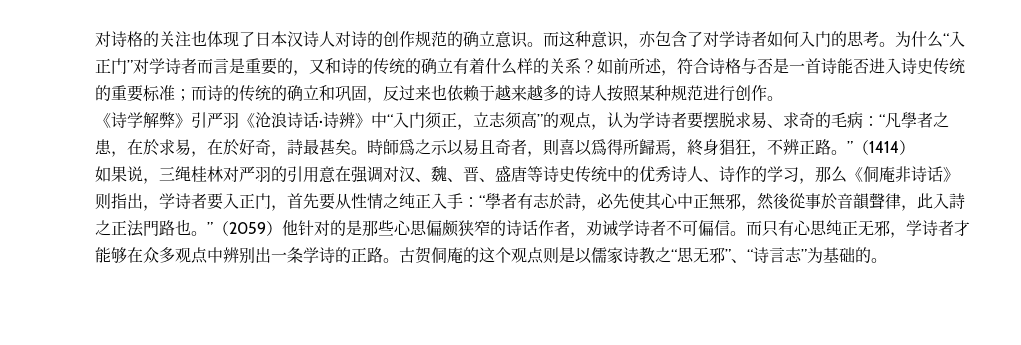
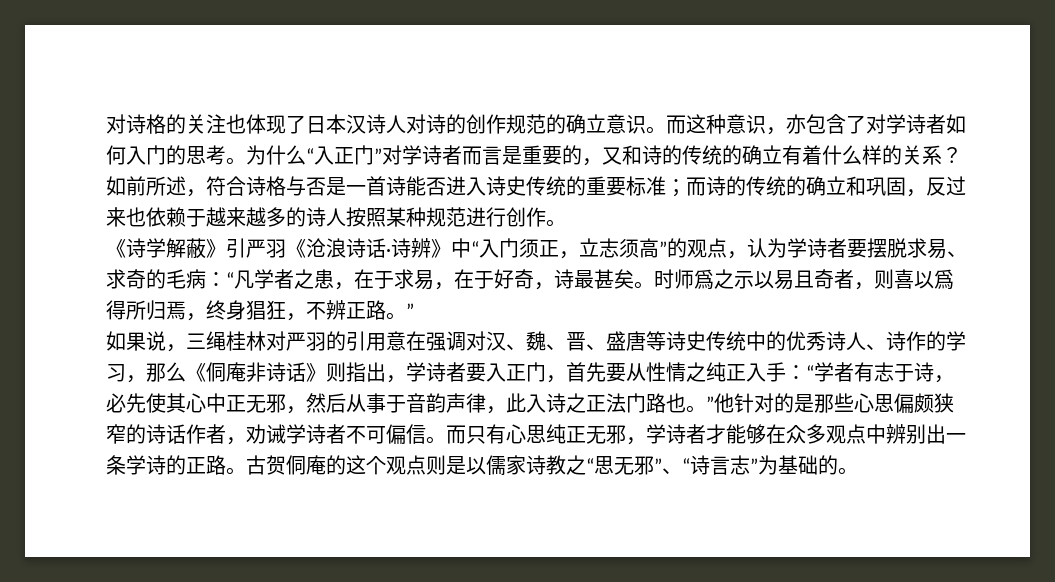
[159,112,176,128] 弊 -> [186,238,207,259] 蔽
[901,112,918,128] 學 -> [254,269,275,289] 学
[143,139,160,156] 於 -> [374,271,395,289] 于
[223,139,304,157] 於好奇，詩 -> [474,269,575,290] 于好奇，诗
[367,139,400,155] 時師 -> [654,269,695,289] 时师
[543,139,560,156] 則 -> [874,269,895,289] 则
[639,139,704,157] 歸焉，終 -> [146,300,227,321] 归焉，终
[853,140,916,155] （1414） -> (415, 310) none
[485,193,582,210] 學者有志於詩 -> [814,362,935,382] 学者有志于诗
[709,193,966,211] [95,220,160,237] 無邪，然後從事於音韻聲律，此入詩之正法門 -> [246,393,647,414] 无邪，然后从事于音韵声律，此入诗之正法门
[213,221,283,236] （2059） -> (715, 403) none

